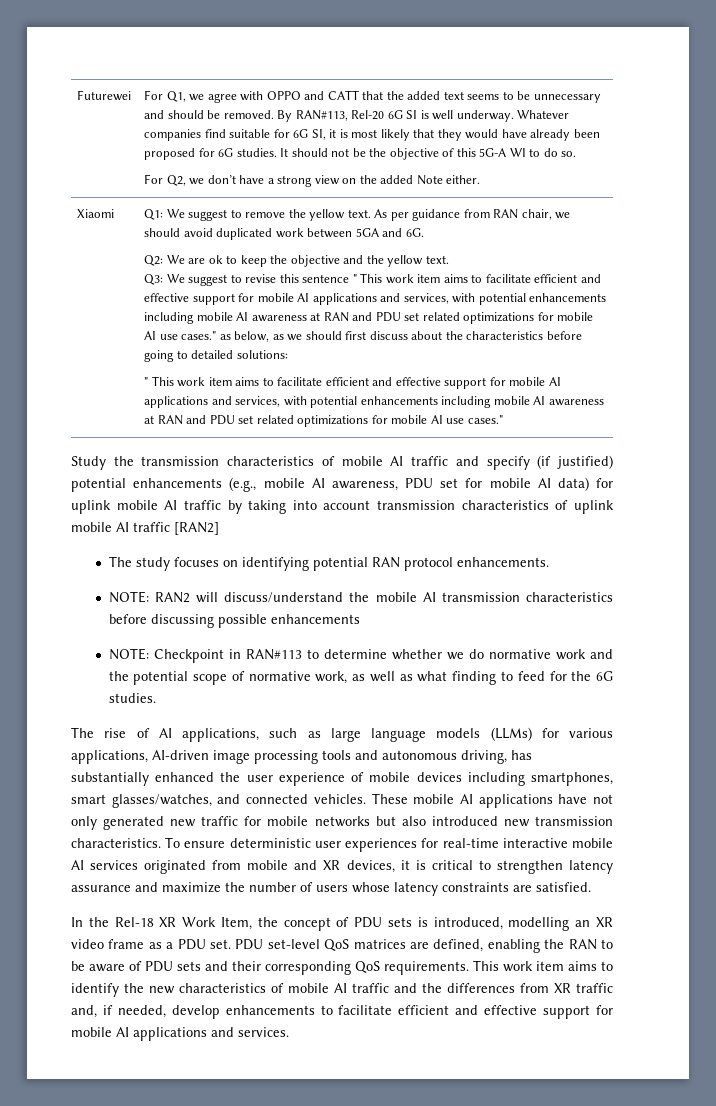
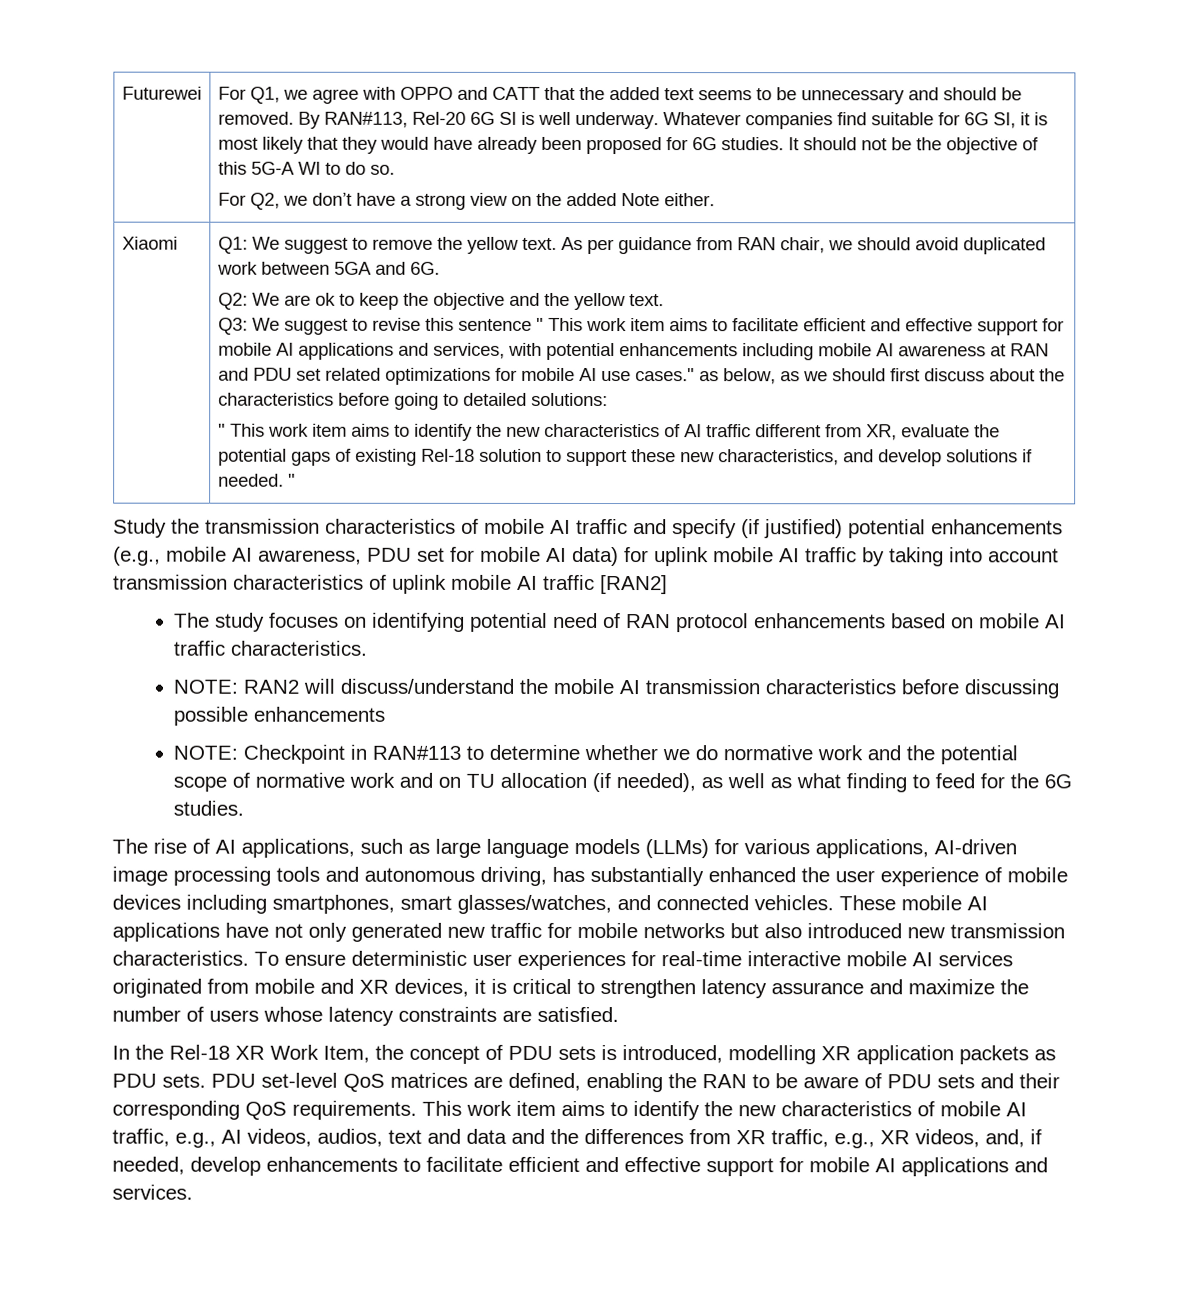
[277,377,561,389] [144,396,604,408] [144,415,503,427] facilitate efficient and effective support for mobile AI applications and services, with potential enhancements including mobile AI awareness at RAN and PDU set related optimizations for mobile AI use cases." -> [413,423,1000,441] [217,448,1033,467] [217,473,296,487] identify the new characteristics of AI traffic different from XR, evaluate the potential gaps of existing Rel-18 solution to support these new characteristics, and develop solutions if needed. "
[371,557,549,571] RAN protocol enhancements. -> [553,612,1067,633] [173,640,369,656] need of RAN protocol enhancements based on mobile AI traffic characteristics.
[315,671,348,684] work, -> [349,772,697,793] work and on TU allocation (if needed),
[575,917,613,927] [71,939,232,950] an XR video frame as a PDU set. -> [821,1045,1056,1065] [112,1073,206,1088] XR application packets as PDU sets.
[352,983,389,993] traffic -> [112,1128,507,1148] traffic, e.g., AI videos, audios, text and data
[576,983,613,993] traffic -> [771,1129,980,1149] traffic, e.g., XR videos,

